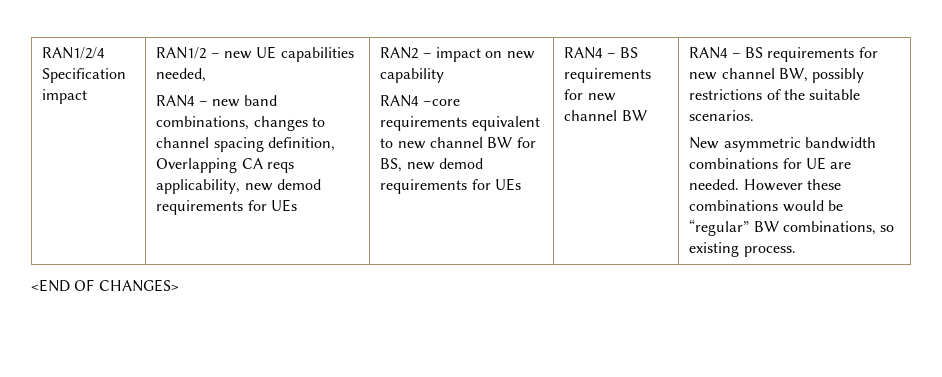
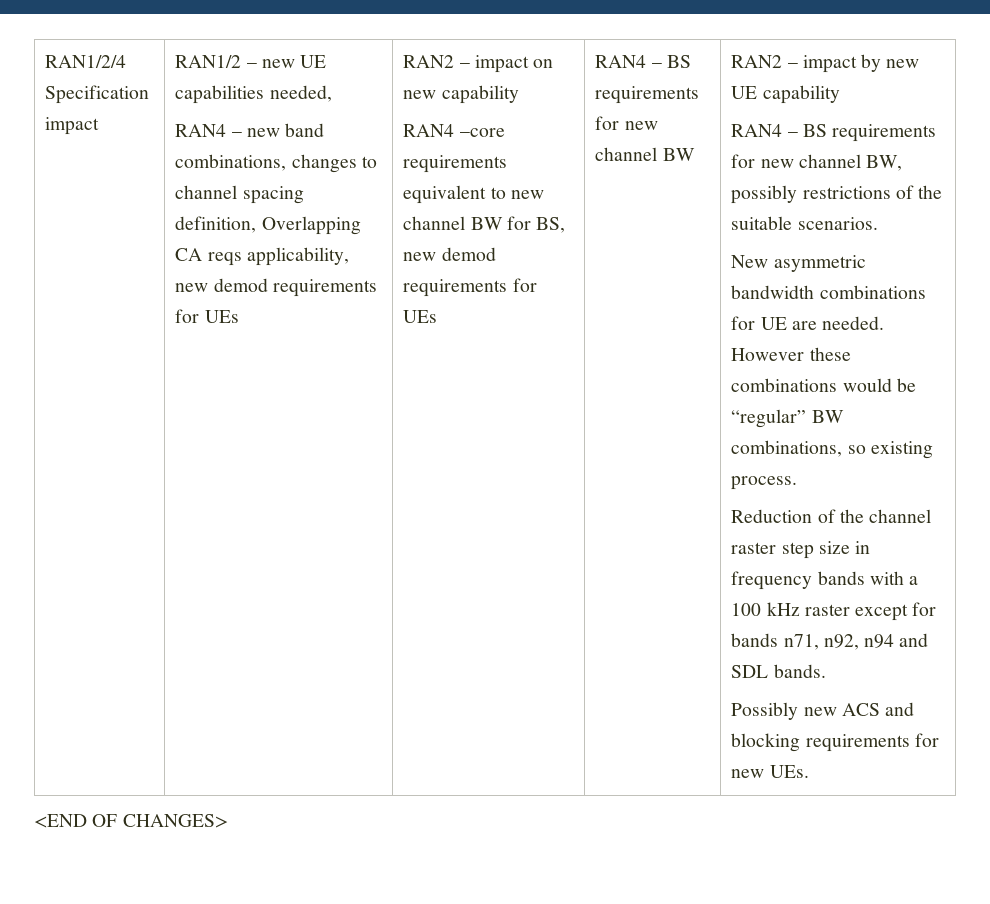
(647, 115) none -> [731,54,920,73] [731,85,840,104] RAN2 – impact by new UE capability //
(796, 251) none -> [731,509,932,523] [731,541,871,559] [731,571,919,590] [731,602,937,621] [731,633,929,650] [731,664,826,678] [731,702,915,720] [731,733,939,752] [731,765,809,778] // Reduction of the channel raster step size in frequency bands with a 100 kHz raster except for bands n71, n92, n94 and SDL bands. // Possibly new ACS and blocking requirements for new UEs.

